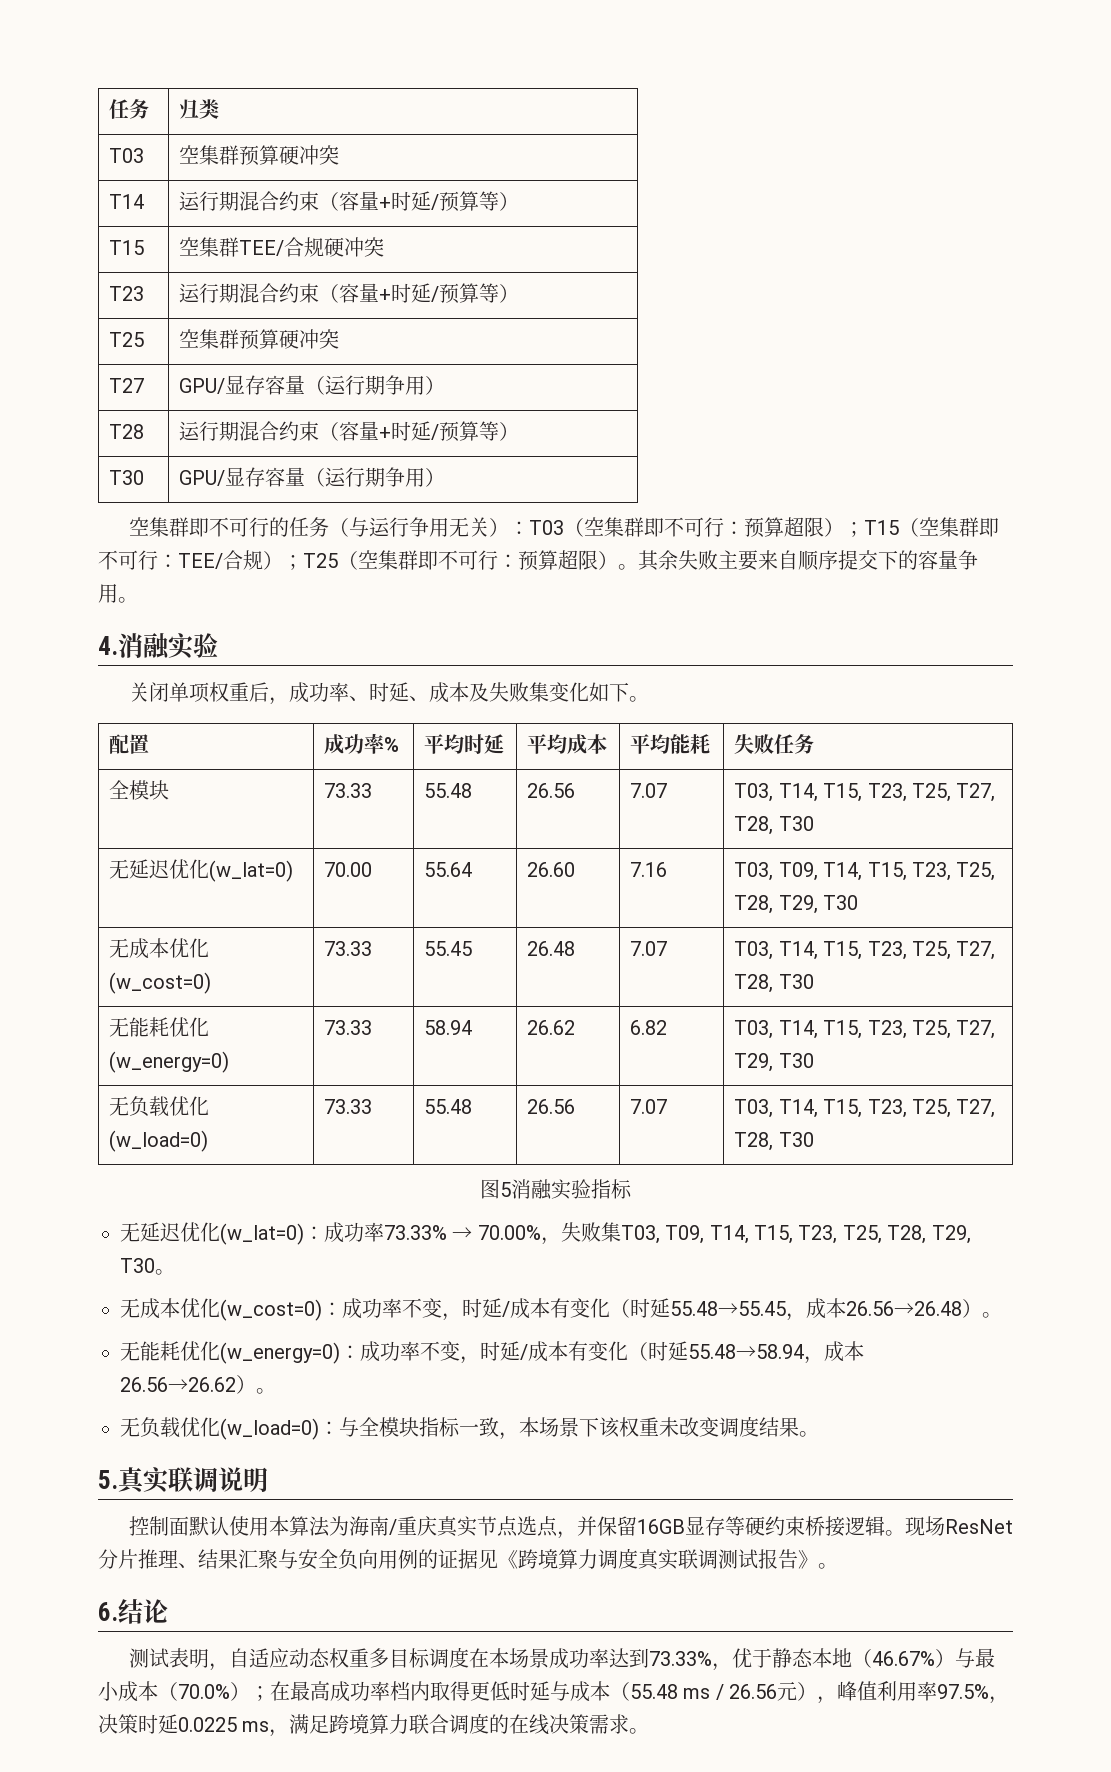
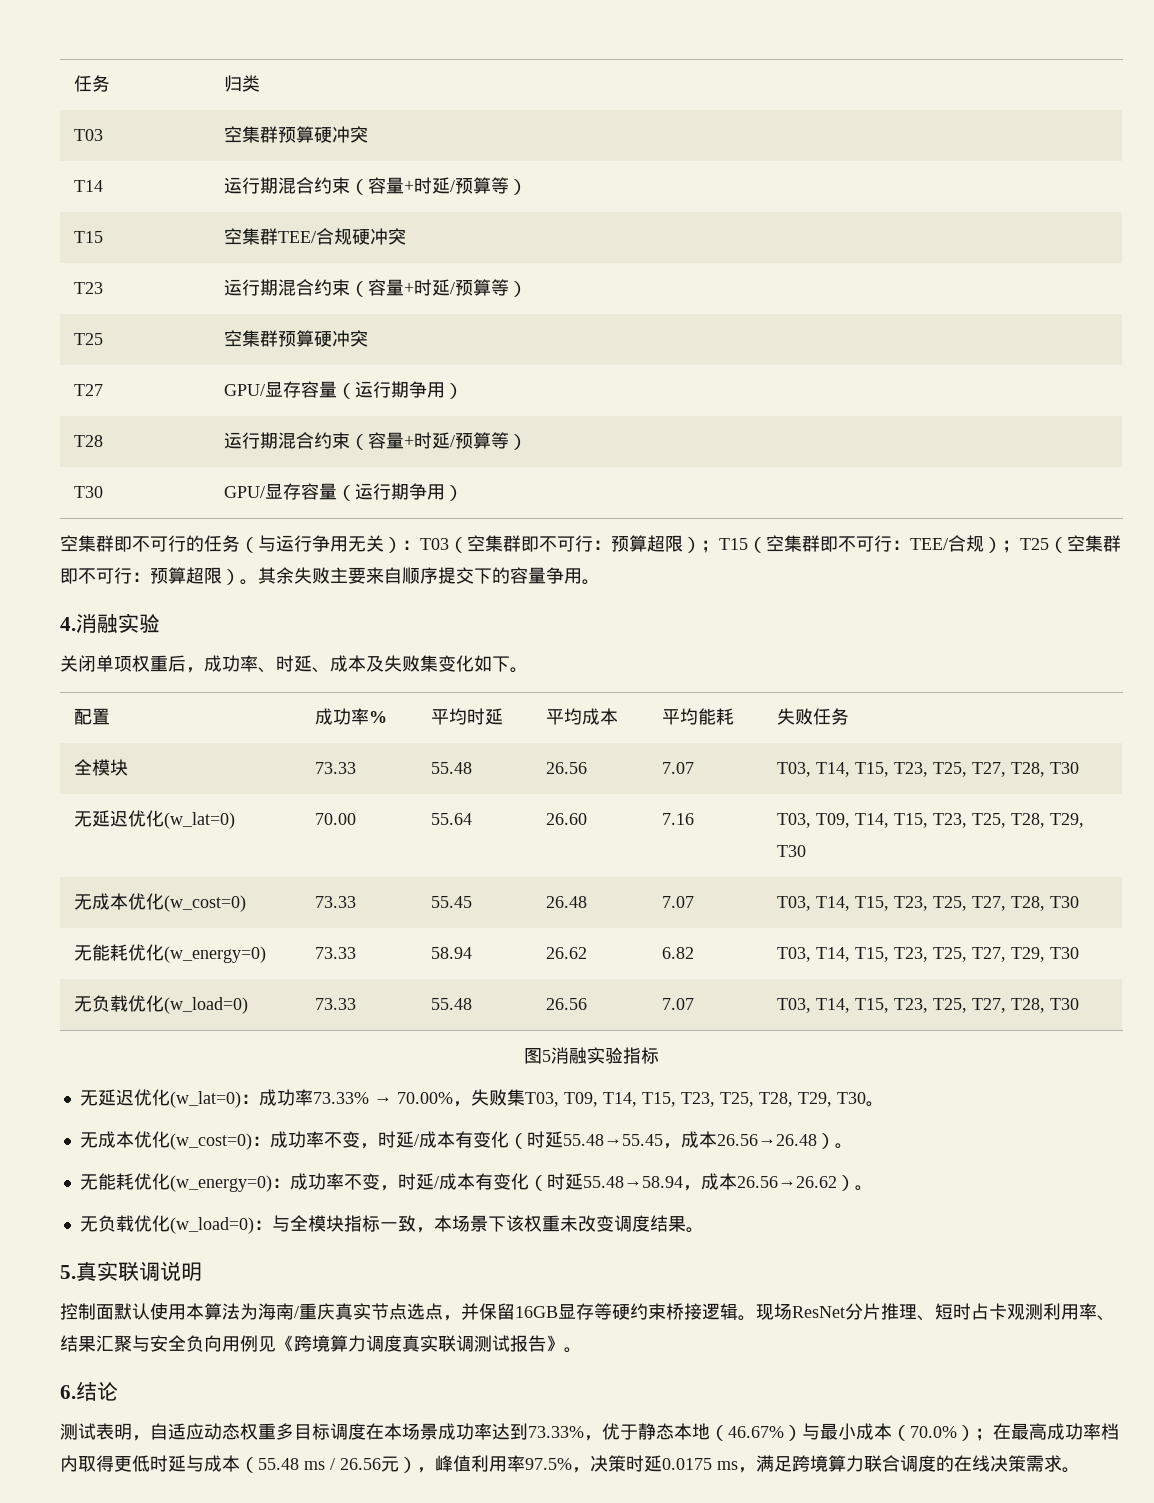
(198, 1565) none -> [935,1303,1115,1321] 短时占卡观测利用率、
[418,1549,478,1569] 的证据 -> (258, 1343) none
[178,1717,237,1732] 0.0225 -> [662,1458,712,1470] 0.0175

